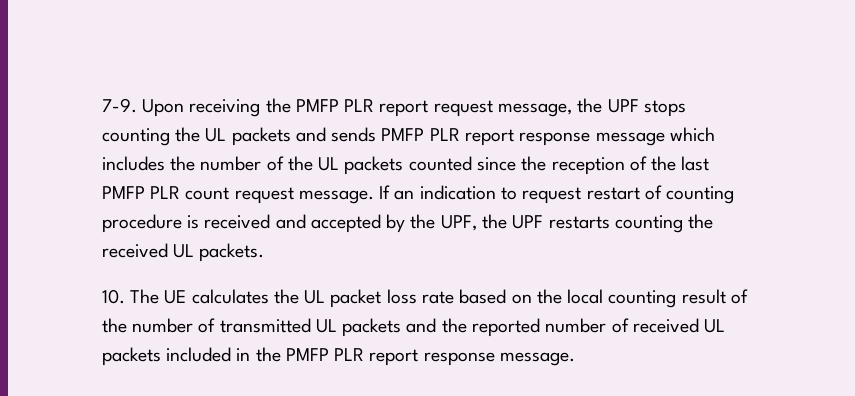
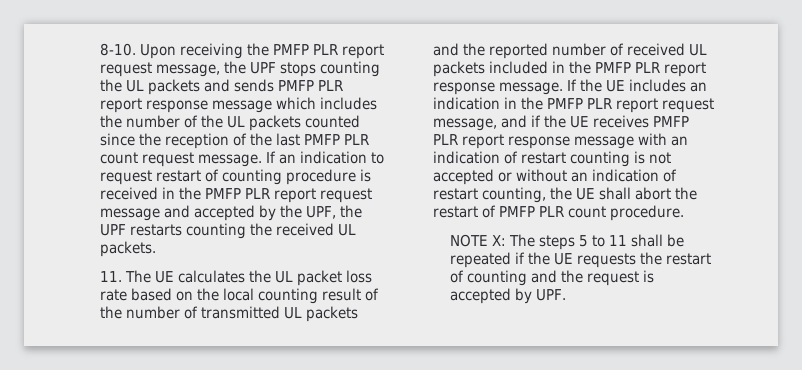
[101,98,137,113] 7-9. -> [100,43,137,56] 8-10.
(271, 221) none -> [162,187,373,203] [100,208,161,221] in the PMFP PLR report request message
[101,289,125,304] 10. -> [100,271,123,282] 11.
(576, 359) none -> [567,79,708,92] [433,97,715,113] [433,115,690,131] [433,133,689,149] [433,151,672,167] [433,169,678,185] [433,187,698,203] [433,205,685,221] [449,234,684,250] [449,252,711,268] [449,270,654,286] [449,288,566,304] If the UE includes an indication in the PMFP PLR report request message, and if the UE receives PMFP PLR report response message with an indication of restart counting is not accepted or without an indication of restart counting, the UE shall abort the restart of PMFP PLR count procedure. // NOTE X: The steps 5 to 11 shall be repeated if the UE requests the restart of counting and the request is accepted by UPF.

